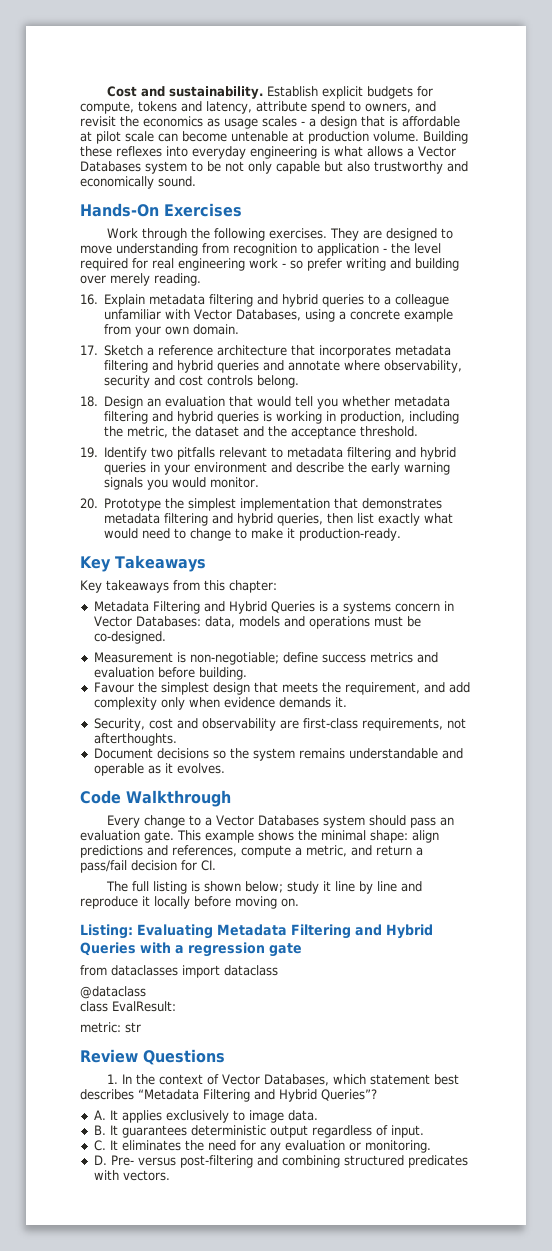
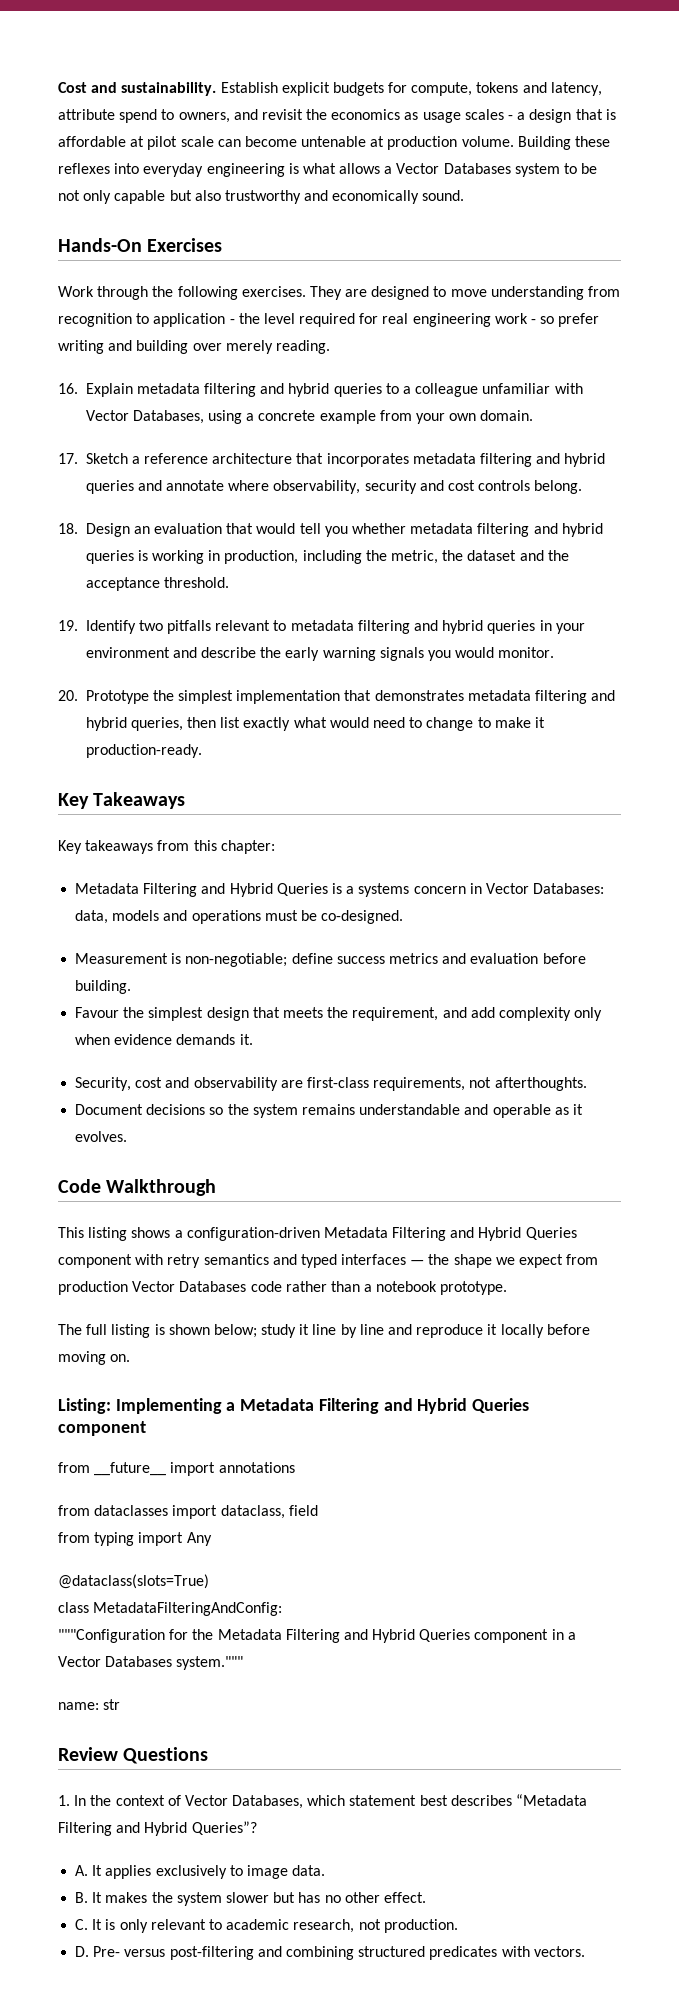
[106,815,454,828] [80,830,439,843] [80,845,423,858] [80,860,216,873] Every change to a Vector Databases system should pass an evaluation gate. This example shows the minimal shape: align predictions and references, compute a metric, and return a pass/fail decision for CI. -> [58,1227,577,1241] [58,1254,599,1268] [58,1281,508,1295] This listing shows a configuration-driven Metadata Filtering and Hybrid Queries component with retry semantics and typed interfaces — the shape we expect from production Vector Databases code rather than a notebook prototype.
[137,924,433,939] [80,942,302,957] [80,965,278,978] [80,986,146,999] [80,1001,176,1012] [80,1022,121,1033] Evaluating Metadata Filtering and Hybrid Queries with a regression gate // from dataclasses import dataclass // @dataclass // class EvalResult: // metric: -> [115,1398,530,1414] [58,1421,146,1436] [58,1462,295,1476] [58,1505,318,1519] [58,1532,212,1546] [58,1574,209,1589] [58,1602,283,1616] [58,1629,576,1643] [58,1656,244,1670] [58,1702,99,1710] Implementing a Metadata Filtering and Hybrid Queries component // from __future__ import annotations // from dataclasses import dataclass, field // from typing import Any // @dataclass(slots=True) // class MetadataFilteringAndConfig: // """Configuration for the Metadata Filtering and Hybrid Queries component in a Vector Databases system.""" // name:
[121,1125,424,1138] [93,1140,431,1153] guarantees deterministic output regardless of input. // C. It eliminates the need for any evaluation or monitoring. -> [105,1892,426,1906] [75,1919,458,1933] makes the system slower but has no other effect. // C. It is only relevant to academic research, not production.

